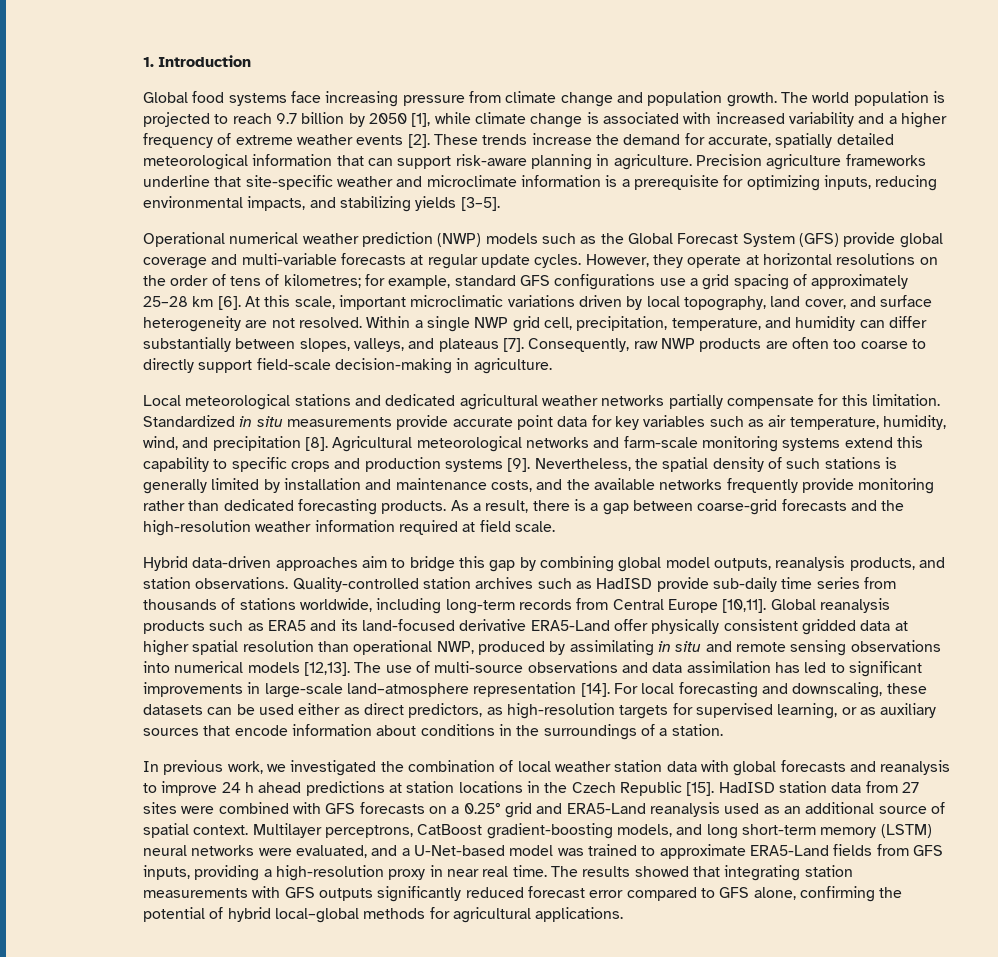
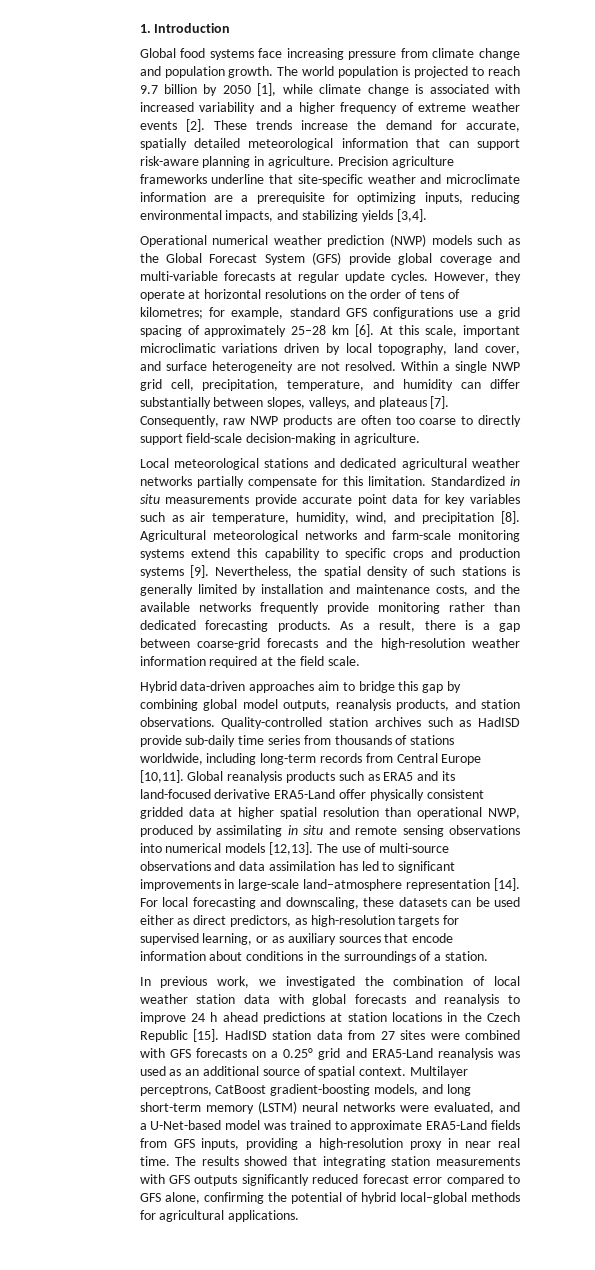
[605,175,618,187] is -> [213,195,233,202] are
[460,197,500,211] [3–5]. -> [396,209,427,222] [3,4].
(476, 527) none -> [276,656,296,666] the
(720, 809) none -> [497,1051,520,1058] was

